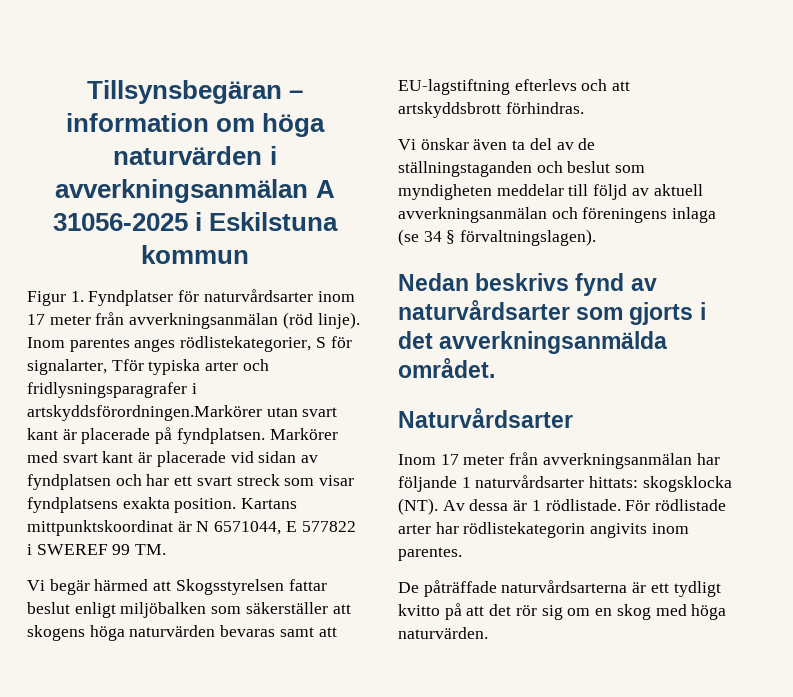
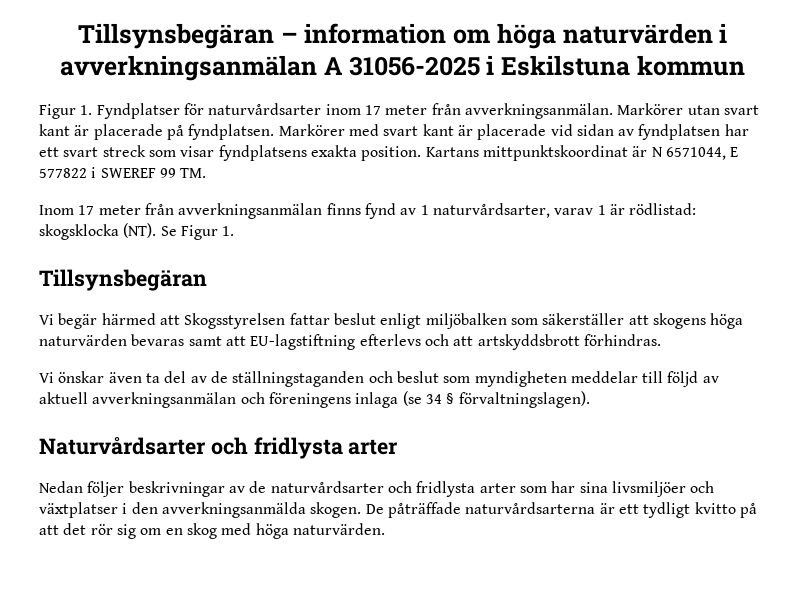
[129,312,360,329] [27,336,352,352] [27,359,269,375] [27,382,197,398] [27,405,262,421] avverkningsanmälan (röd linje). Inom parentes anges rödlistekategorier, S för signalarter, Tför typiska arter och fridlysningsparagrafer i artskyddsförordningen.Markörer -> [464,103,684,119] avverkningsanmälan. Markörer
[115,474,142,486] och -> (721, 132) none
(167, 549) none -> [39,203,697,219] [39,223,235,240] [39,269,207,291] // Inom 17 meter från avverkningsanmälan finns fynd av 1 naturvårdsarter, varav 1 är rödlistad: skogsklocka (NT). Se Figur 1. // Tillsynsbegäran
[398,273,657,296] [398,300,706,325] [398,331,668,354] [398,358,495,378] [398,408,573,428] [398,452,720,469] [398,475,732,492] [398,498,727,515] [398,522,689,538] [398,547,462,561] Nedan beskrivs fynd av naturvårdsarter som gjorts i det avverkningsanmälda området. // Naturvårdsarter // Inom 17 meter från avverkningsanmälan har följande 1 naturvårdsarter hittats: skogsklocka (NT). Av dessa är 1 rödlistade. För rödlistade arter har rödlistekategorin angivits inom parentes. // -> [39,437,399,459] [39,481,715,497] [39,502,362,518] Naturvårdsarter och fridlysta arter // Nedan följer beskrivningar av de naturvårdsarter och fridlysta arter som har sina livsmiljöer och växtplatser i den avverkningsanmälda skogen.

